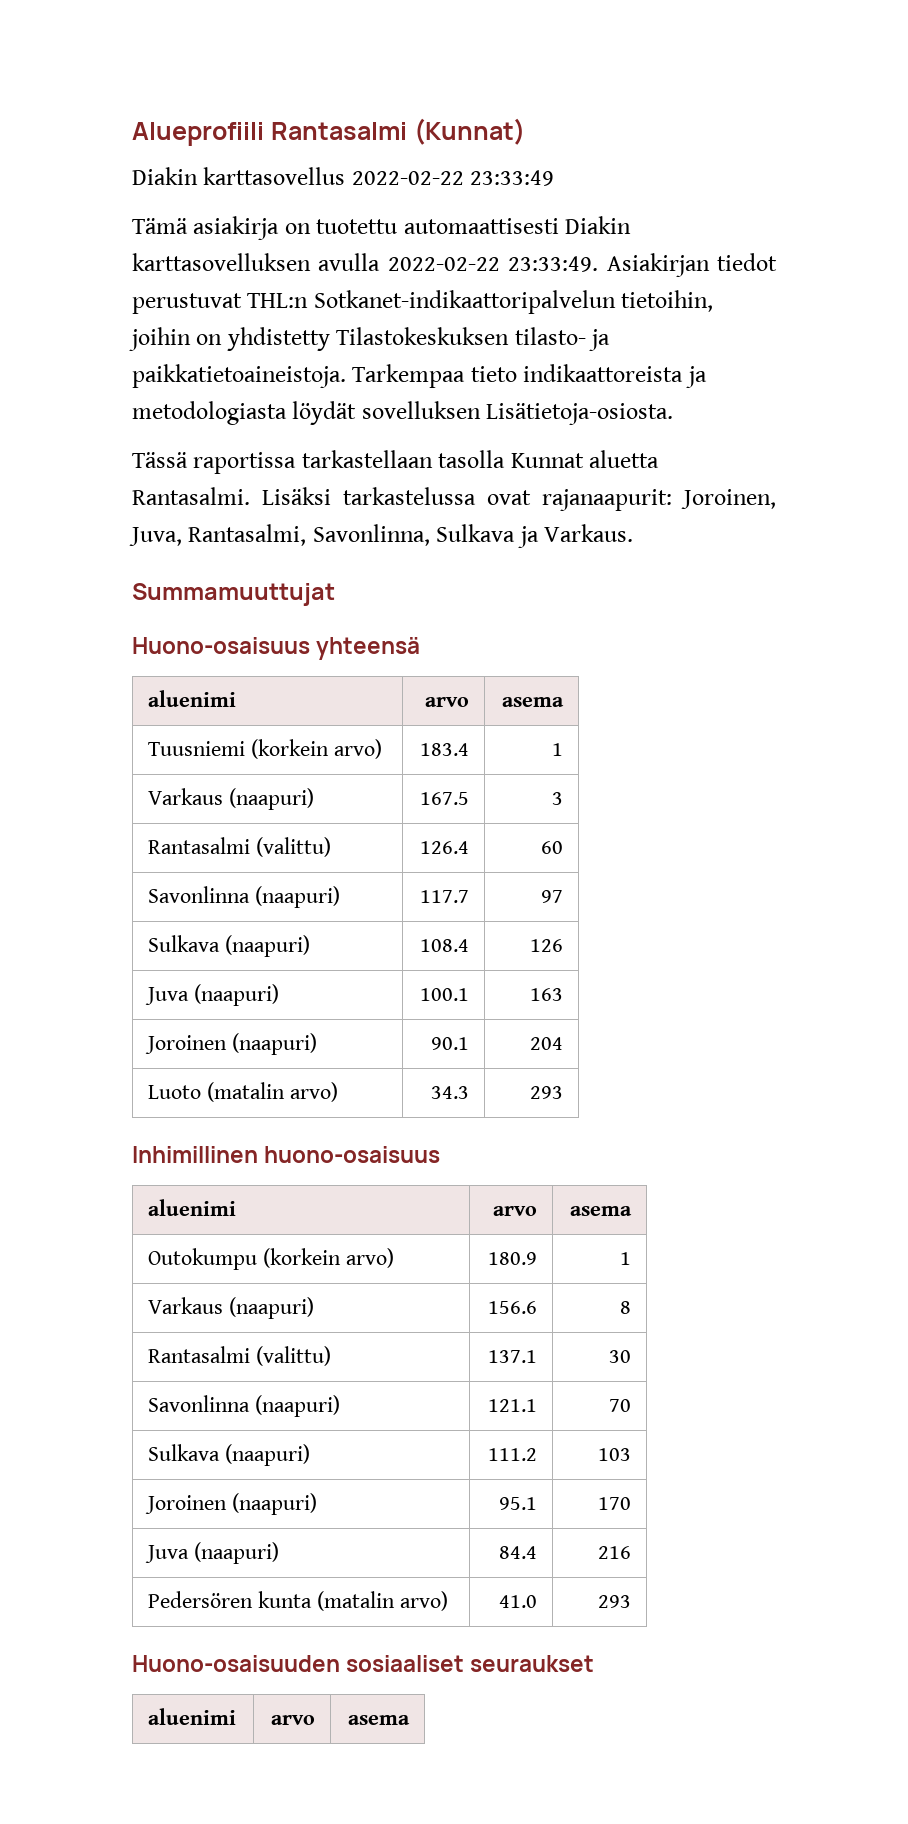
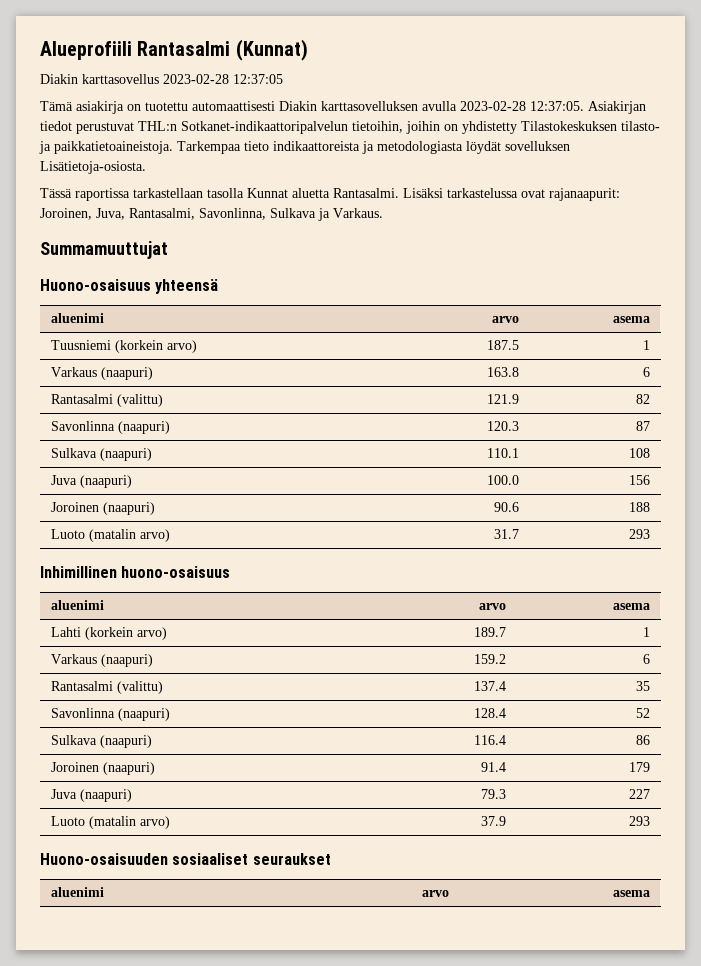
[351,170,555,186] 2022-02-22 23:33:49 -> [163,74,283,84] 2023-02-28 12:37:05
[387,256,599,272] 2022-02-22 23:33:49. -> [460,101,584,111] 2023-02-28 12:37:05.
[419,743,469,756] [551,743,563,756] [148,788,314,810] [419,792,469,805] [551,792,563,805] [148,837,331,857] [419,841,469,854] [540,841,563,854] [148,886,340,908] [419,890,469,903] [540,890,563,903] [148,935,310,957] [419,939,469,952] [529,939,563,952] [145,984,279,1006] [419,988,469,1001] [529,988,563,1001] [145,1033,317,1055] [430,1037,469,1050] [529,1037,563,1050] [148,1082,338,1102] [430,1086,469,1099] 183.4 | 1 // Varkaus (naapuri) | 167.5 | 3 // Rantasalmi (valittu) | 126.4 | 60 // Savonlinna (naapuri) | 117.7 | 97 // Sulkava (naapuri) | 108.4 | 126 // Juva (naapuri) | 100.1 | 163 // Joroinen (naapuri) | 90.1 | 204 // Luoto (matalin arvo) | 34.3 -> [486,340,519,350] [642,340,650,350] [51,367,154,380] [486,367,519,377] [642,367,650,377] [51,394,164,407] [486,394,519,404] [635,394,650,404] [51,421,171,434] [486,421,519,431] [635,421,650,431] [51,448,153,461] [486,448,519,458] [628,448,650,458] [51,475,133,488] [486,475,519,485] [628,475,650,485] [51,502,156,515] [493,502,519,512] [628,502,650,512] [51,529,171,542] [493,529,519,539] 187.5 | 1 // Varkaus (naapuri) | 163.8 | 6 // Rantasalmi (valittu) | 121.9 | 82 // Savonlinna (naapuri) | 120.3 | 87 // Sulkava (naapuri) | 110.1 | 108 // Juva (naapuri) | 100.0 | 156 // Joroinen (naapuri) | 90.6 | 188 // Luoto (matalin arvo) | 31.7
[148,1248,394,1270] [487,1252,537,1265] [619,1252,631,1265] [148,1297,314,1319] [487,1301,537,1314] [619,1301,631,1314] [148,1346,331,1366] [487,1350,537,1363] [608,1350,631,1363] [148,1395,340,1417] [487,1399,537,1412] [608,1399,631,1412] [148,1444,310,1466] [487,1448,537,1461] [597,1448,631,1461] [145,1493,317,1515] [498,1497,537,1510] [597,1497,631,1510] [145,1542,279,1564] [498,1546,537,1559] [597,1546,631,1559] [148,1591,448,1611] [498,1595,537,1608] Outokumpu (korkein arvo) | 180.9 | 1 // Varkaus (naapuri) | 156.6 | 8 // Rantasalmi (valittu) | 137.1 | 30 // Savonlinna (naapuri) | 121.1 | 70 // Sulkava (naapuri) | 111.2 | 103 // Joroinen (naapuri) | 95.1 | 170 // Juva (naapuri) | 84.4 | 216 // Pedersören kunta (matalin arvo) | 41.0 -> [51,627,168,640] [473,627,506,637] [642,627,650,637] [51,654,154,667] [473,654,506,664] [642,654,650,664] [51,681,164,694] [473,681,506,691] [635,681,650,691] [51,708,171,721] [473,708,506,718] [635,708,650,718] [51,735,153,748] [473,735,506,745] [635,735,650,745] [51,762,156,775] [480,762,506,772] [628,762,650,772] [51,789,133,802] [480,789,506,799] [628,789,650,799] [51,816,171,829] [480,816,506,826] Lahti (korkein arvo) | 189.7 | 1 // Varkaus (naapuri) | 159.2 | 6 // Rantasalmi (valittu) | 137.4 | 35 // Savonlinna (naapuri) | 128.4 | 52 // Sulkava (naapuri) | 116.4 | 86 // Joroinen (naapuri) | 91.4 | 179 // Juva (naapuri) | 79.3 | 227 // Luoto (matalin arvo) | 37.9

